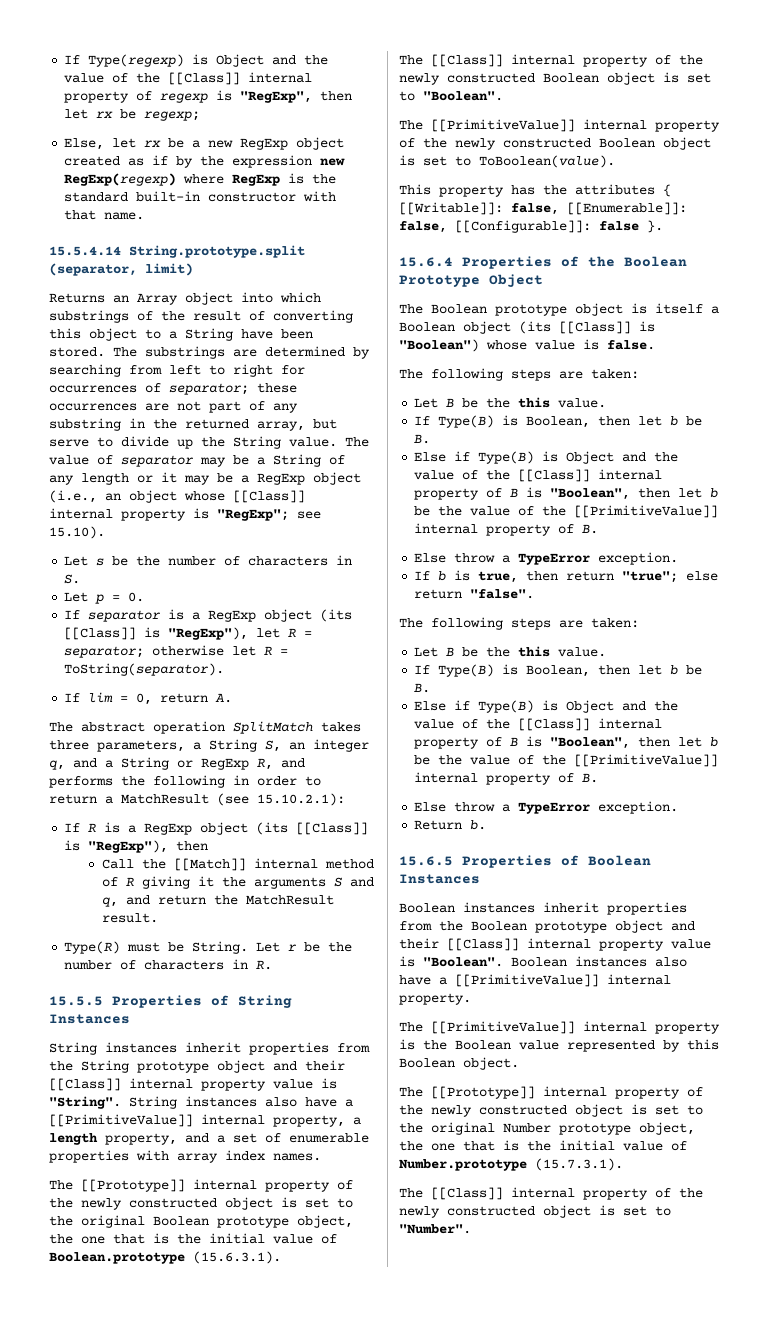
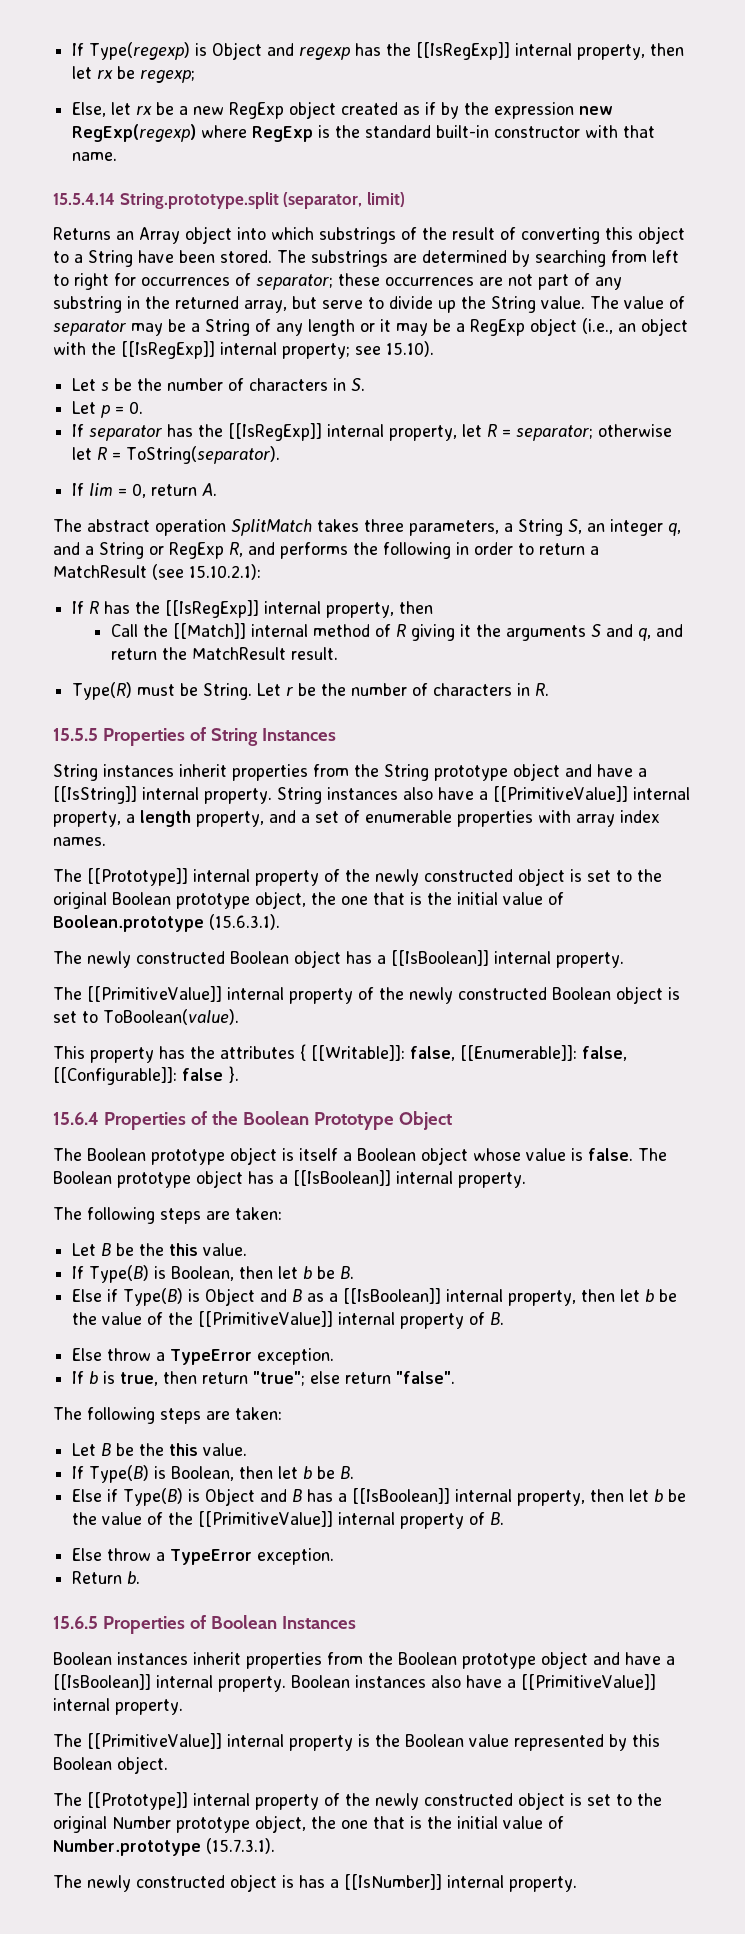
[304,55,329,65] [64,72,313,85] [64,90,313,103] the value of the [[Class]] internal property of regexp is "RegExp", -> [299,42,646,60] regexp has the [[IsRegExp]] internal property,
[184,490,305,503] [49,508,289,521] whose [[Class]] internal property is "RegExp"; -> [53,341,350,359] with the [[IsRegExp]] internal property;
[168,609,353,622] [64,627,249,640] is a RegExp object (its [[Class]] is "RegExp"), -> [167,423,458,441] has the [[IsRegExp]] internal property,
[104,822,369,835] [64,840,169,853] is a RegExp object (its [[Class]] is "RegExp"), -> [104,600,395,618] has the [[IsRegExp]] internal property,
[305,1060,345,1071] [49,1078,337,1091] [49,1096,121,1109] their [[Class]] internal property value is "String". -> [597,764,647,777] [53,786,272,804] have a [[IsString]] internal property.
[431,54,703,67] [399,72,711,85] [399,91,503,101] [[Class]] internal property of the newly constructed Boolean object is set to "Boolean". -> [87,950,624,968] newly constructed Boolean object has a [[IsBoolean]] internal property.
[519,321,655,334] [399,339,479,352] (its [[Class]] is "Boolean") -> (468, 1156) none
(655, 345) none -> [638,1148,667,1161] [53,1170,526,1188] The Boolean prototype object has a [[IsBoolean]] internal property.
[654,452,679,462] [414,469,663,482] [414,487,631,500] the value of the [[Class]] internal property of B is "Boolean", -> [292,1288,577,1306] B as a [[IsBoolean]] internal property,
[654,701,679,711] [414,718,663,731] [414,736,631,749] the value of the [[Class]] internal property of B is "Boolean", -> [292,1488,586,1506] B has a [[IsBoolean]] internal property,
[399,938,711,951] [399,956,503,967] their [[Class]] internal property value is "Boolean". -> [625,1652,675,1665] [53,1674,286,1692] have a [[IsBoolean]] internal property.
[431,1187,703,1200] [399,1205,671,1218] [399,1224,471,1234] [[Class]] internal property of the newly constructed object is set to "Number". -> [87,1874,577,1892] newly constructed object is has a [[IsNumber]] internal property.

